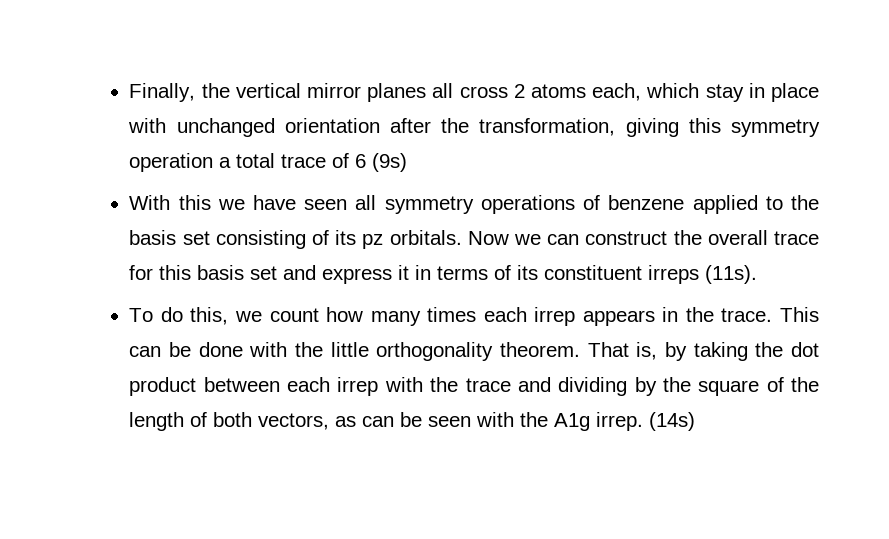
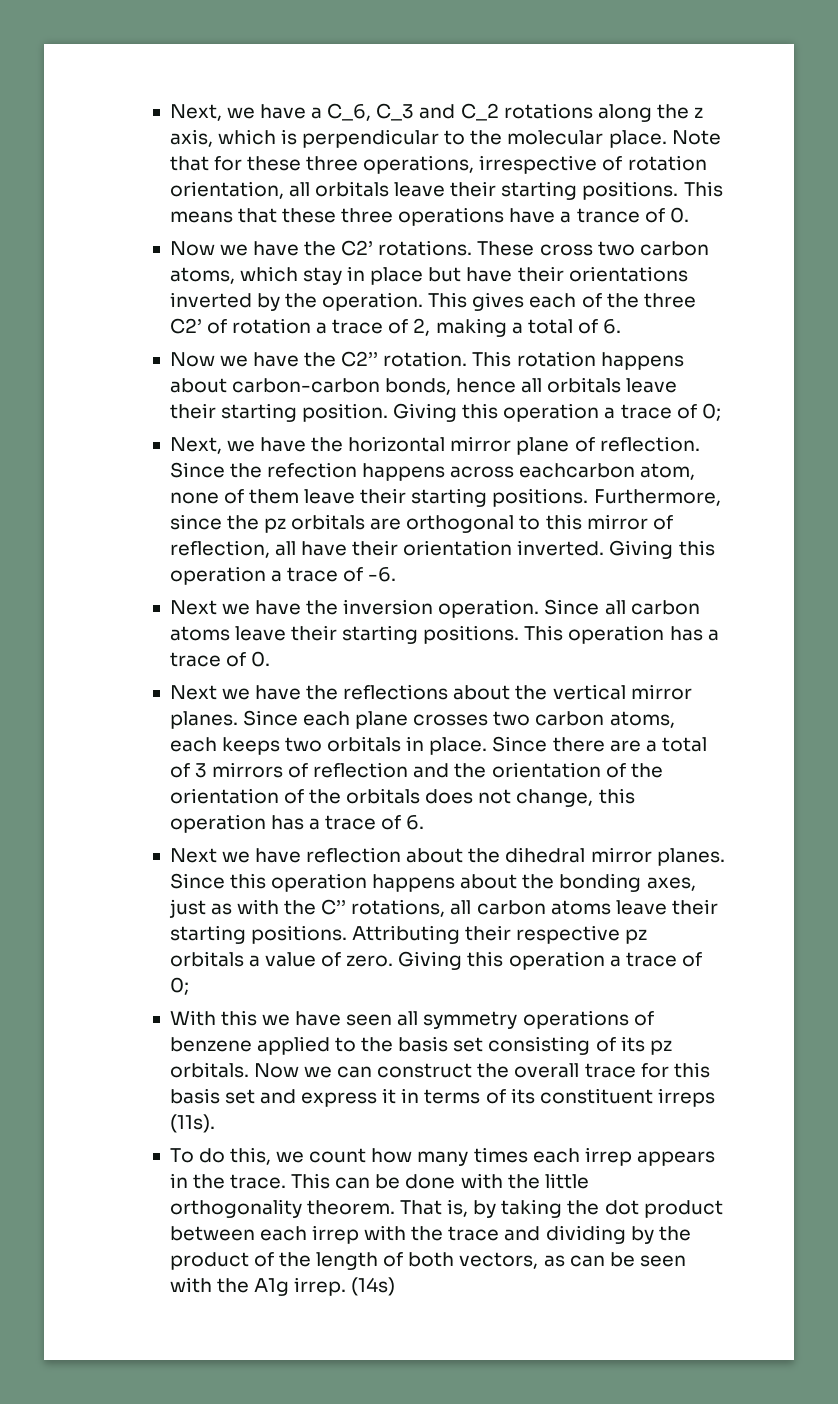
[129,83,819,102] [128,118,821,137] [129,153,408,172] Finally, the vertical mirror planes all cross 2 atoms each, which stay in place with unchanged orientation after the transformation, giving this symmetry operation a total trace of 6 (9s) -> [169,103,704,122] [169,129,721,148] [169,155,707,174] [169,181,723,200] [169,207,689,226] [169,240,709,256] [169,266,688,285] [169,292,696,311] [169,318,622,337] [169,351,684,370] [169,377,678,395] [169,403,721,422] [169,436,700,455] [169,462,696,481] [169,488,721,507] [169,514,673,533] [169,540,715,559] [169,566,397,585] [169,599,700,618] [169,625,719,644] [169,651,270,667] [169,684,692,700] [169,710,675,729] [169,736,707,755] [169,762,663,778] [169,788,635,807] [169,814,425,833] [169,847,725,866] [169,873,696,892] [168,899,718,918] [169,925,648,944] [169,951,702,970] [169,977,189,995] Next, we have a C_6, C_3 and C_2 rotations along the z axis, which is perpendicular to the molecular place. Note that for these three operations, irrespective of rotation orientation, all orbitals leave their starting positions. This means that these three operations have a trance of 0. // Now we have the C2’ rotations. These cross two carbon atoms, which stay in place but have their orientations inverted by the operation. This gives each of the three C2’ of rotation a trace of 2, making a total of 6. // Now we have the C2’’ rotation. This rotation happens about carbon-carbon bonds, hence all orbitals leave their starting position. Giving this operation a trace of 0; // Next, we have the horizontal mirror plane of reflection. Since the refection happens across eachcarbon atom, none of them leave their starting positions. Furthermore, since the pz orbitals are orthogonal to this mirror of reflection, all have their orientation inverted. Giving this operation a trace of -6. // Next we have the inversion operation. Since all carbon atoms leave their starting positions. This operation has a trace of 0. // Next we have the reflections about the vertical mirror planes. Since each plane crosses two carbon atoms, each keeps two orbitals in place. Since there are a total of 3 mirrors of reflection and the orientation of the orientation of the orbitals does not change, this operation has a trace of 6. // Next we have reflection about the dihedral mirror planes. Since this operation happens about the bonding axes, just as with the C’’ rotations, all carbon atoms leave their starting positions. Attributing their respective pz orbitals a value of zero. Giving this operation a trace of 0;
[698,380,760,396] square -> [169,1252,249,1270] product

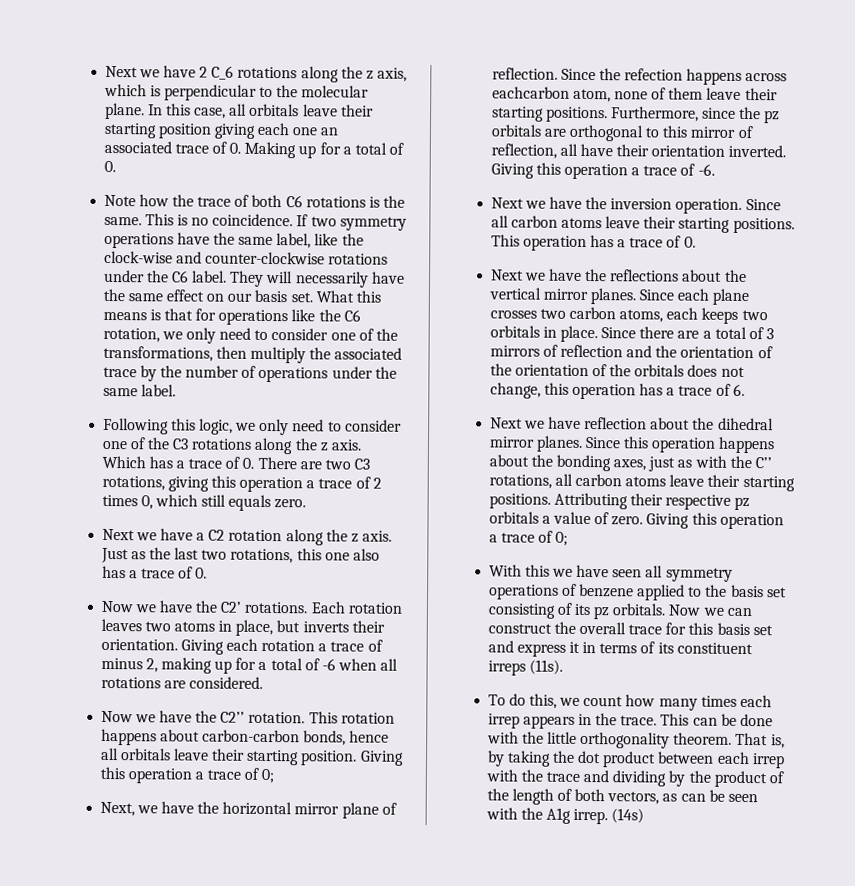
[169,103,499,121] Next, we have a C_6, C_3 and C_2 -> [104,65,235,80] Next we have 2 C_6
[608,130,721,148] [169,155,707,174] [169,181,723,200] [169,207,640,226] place. Note that for these three operations, irrespective of rotation orientation, all orbitals leave their starting positions. This means that these three operations have a trance -> [104,102,374,120] [103,122,339,139] [103,140,405,159] [103,160,116,173] [103,194,406,208] [103,213,407,231] [103,232,364,249] [103,250,389,265] [103,269,405,288] [102,288,382,303] [102,308,361,326] [102,327,399,344] [102,345,403,364] [102,365,397,383] [102,384,176,397] [102,417,402,436] [101,437,363,455] [101,455,371,470] [101,475,382,493] [101,494,307,512] [101,528,393,546] [100,547,381,564] [101,565,175,579] plane. In this case, all orbitals leave their starting position giving each one an associated trace of 0. Making up for a total of 0. // Note how the trace of both C6 rotations is the same. This is no coincidence. If two symmetry operations have the same label, like the clock-wise and counter-clockwise rotations under the C6 label. They will necessarily have the same effect on our basis set. What this means is that for operations like the C6 rotation, we only need to consider one of the transformations, then multiply the associated trace by the number of operations under the same label. // Following this logic, we only need to consider one of the C3 rotations along the z axis. Which has a trace of 0. There are two C3 rotations, giving this operation a trace of 2 times 0, which still equals zero. // Next we have a C2 rotation along the z axis. Just as the last two rotations, this one also has a trace
[477,241,709,256] [169,266,688,285] [169,292,696,311] [169,318,227,334] These cross two carbon atoms, which stay in place but have their orientations inverted by the operation. This gives each of the three C2’ of -> [310,601,402,614] [100,618,385,637] [100,638,258,655] Each rotation leaves two atoms in place, but inverts their orientation. Giving each
(409, 326) none -> [100,657,143,670] minus
[511,319,622,334] a total of 6. -> [214,657,399,674] [100,676,263,689] up for a total of -6 when all rotations are considered.

